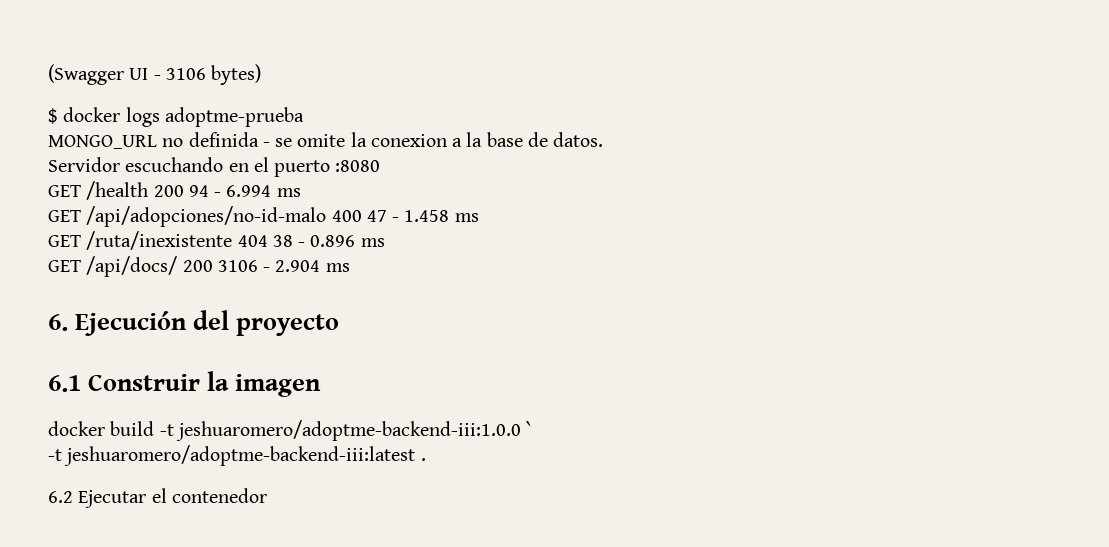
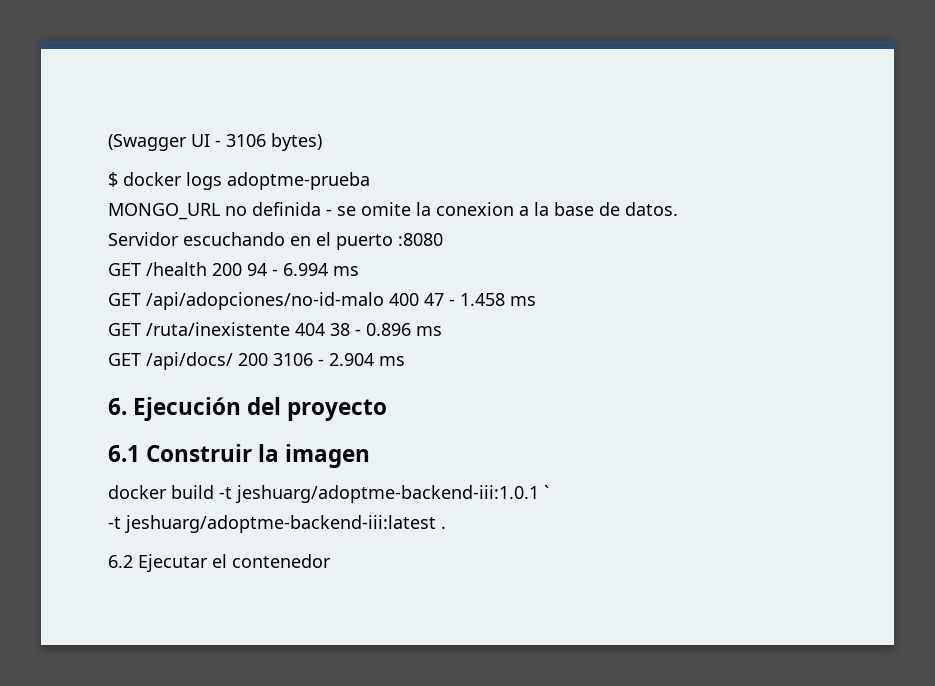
[175,420,521,441] jeshuaromero/adoptme-backend-iii:1.0.0 -> [236,485,539,503] jeshuarg/adoptme-backend-iii:1.0.1
[64,445,416,466] jeshuaromero/adoptme-backend-iii:latest -> [125,515,436,533] jeshuarg/adoptme-backend-iii:latest

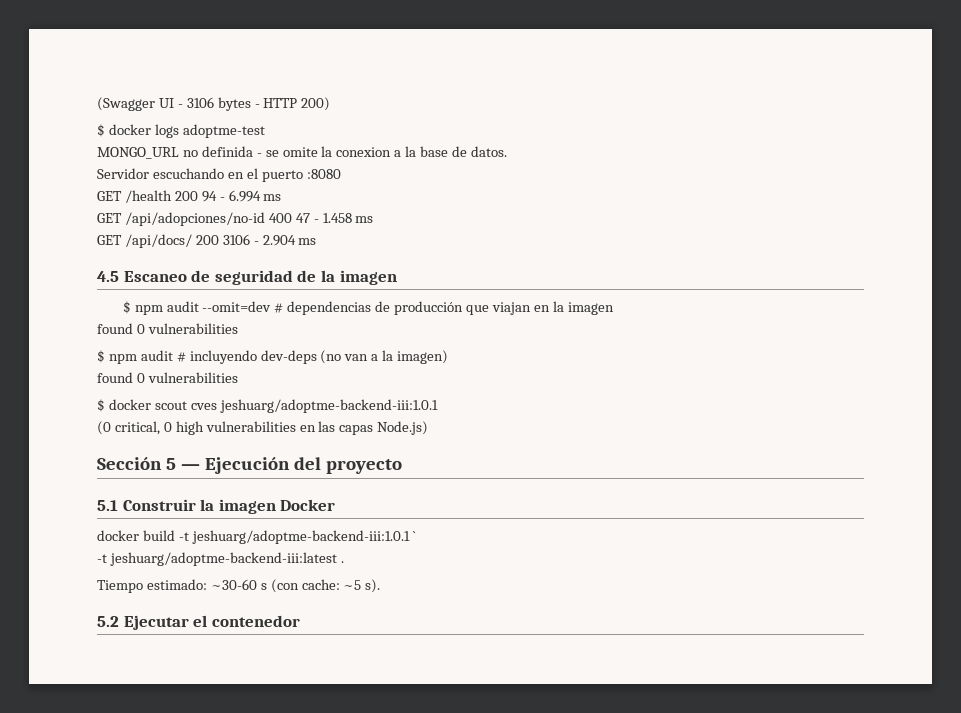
[271,133,322,151] bytes) -> [217,97,331,111] bytes - HTTP 200)
[227,172,370,190] adoptme-prueba -> [182,124,265,138] adoptme-test
[146,292,384,310] /api/adopciones/no-id-malo -> [124,212,265,226] /api/adopciones/no-id
[108,322,442,336] // GET /ruta/inexistente 404 38 - 0.896 ms -> (374, 219) none
[108,398,127,415] 6. -> [97,270,397,285] [122,301,614,315] [97,323,238,334] [97,350,449,364] [97,372,238,383] [97,399,438,413] [97,421,429,435] [97,457,200,470] 4.5 Escaneo de seguridad de la imagen // $ npm audit --omit=dev # dependencias de producción que viajan en la imagen // found 0 vulnerabilities // $ npm audit # incluyendo dev-deps (no van a la imagen) // found 0 vulnerabilities // $ docker scout cves jeshuarg/adoptme-backend-iii:1.0.1 // (0 critical, 0 high vulnerabilities en las capas Node.js) // Sección 5 —
[108,445,140,462] 6.1 -> [97,500,118,511] 5.1
(371, 456) none -> [280,499,336,511] Docker
[108,555,133,568] 6.2 -> [97,579,381,593] [97,616,119,627] Tiempo estimado: ~30-60 s (con cache: ~5 s). // 5.2

